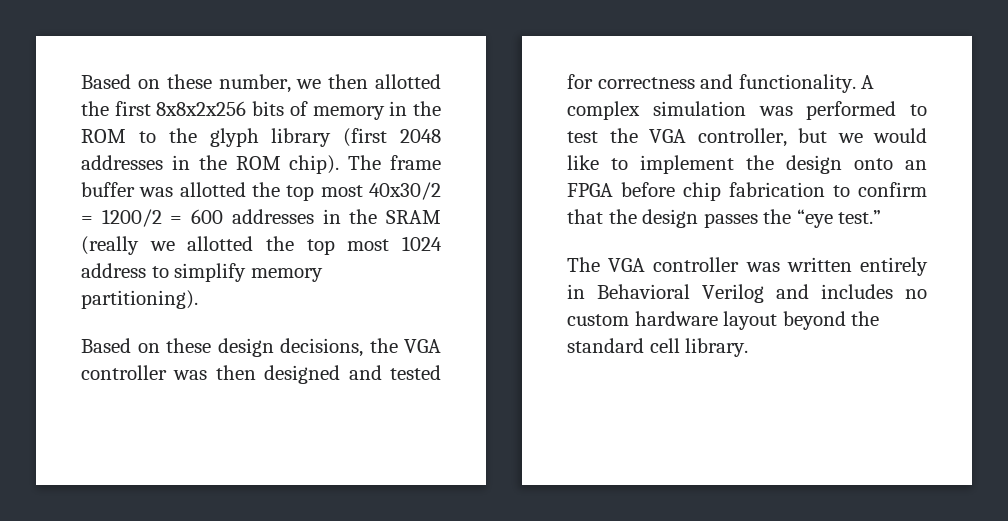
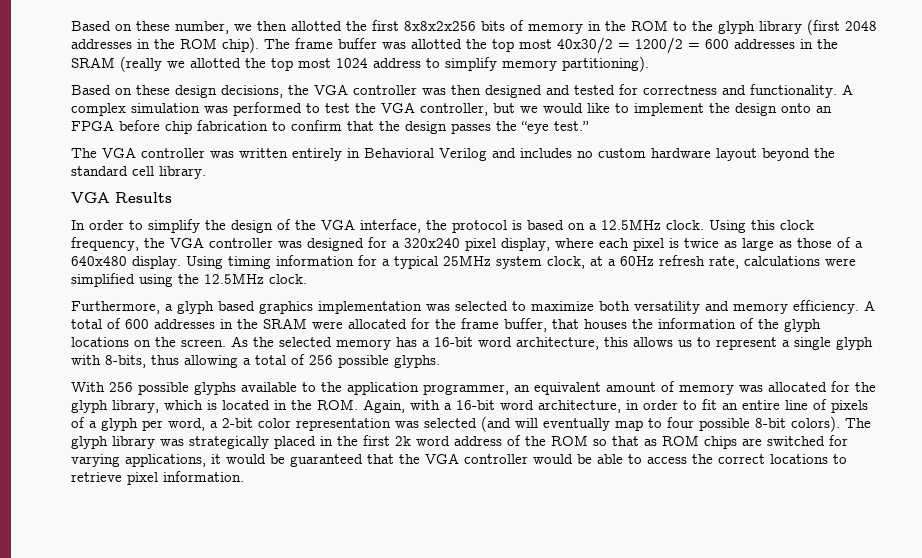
(749, 347) none -> [71,192,172,203] [71,219,814,233] [71,237,863,251] [71,255,856,269] [71,273,307,287] [71,300,875,314] [71,318,821,332] [71,336,873,350] [71,354,440,368] [71,381,876,395] [71,399,868,413] [71,416,871,432] [71,435,848,449] [71,453,847,467] [71,471,244,485] // VGA Results // In order to simplify the design of the VGA interface, the protocol is based on a 12.5MHz clock. Using this clock frequency, the VGA controller was designed for a 320x240 pixel display, where each pixel is twice as large as those of a 640x480 display. Using timing information for a typical 25MHz system clock, at a 60Hz refresh rate, calculations were simplified using the 12.5MHz clock. // Furthermore, a glyph based graphics implementation was selected to maximize both versatility and memory efficiency. A total of 600 addresses in the SRAM were allocated for the frame buffer, that houses the information of the glyph locations on the screen. As the selected memory has a 16-bit word architecture, this allows us to represent a single glyph with 8-bits, thus allowing a total of 256 possible glyphs. // With 256 possible glyphs available to the application programmer, an equivalent amount of memory was allocated for the glyph library, which is located in the ROM. Again, with a 16-bit word architecture, in order to fit an entire line of pixels of a glyph per word, a 2-bit color representation was selected (and will eventually map to four possible 8-bit colors). The glyph library was strategically placed in the first 2k word address of the ROM so that as ROM chips are switched for varying applications, it would be guaranteed that the VGA controller would be able to access the correct locations to retrieve pixel information.

